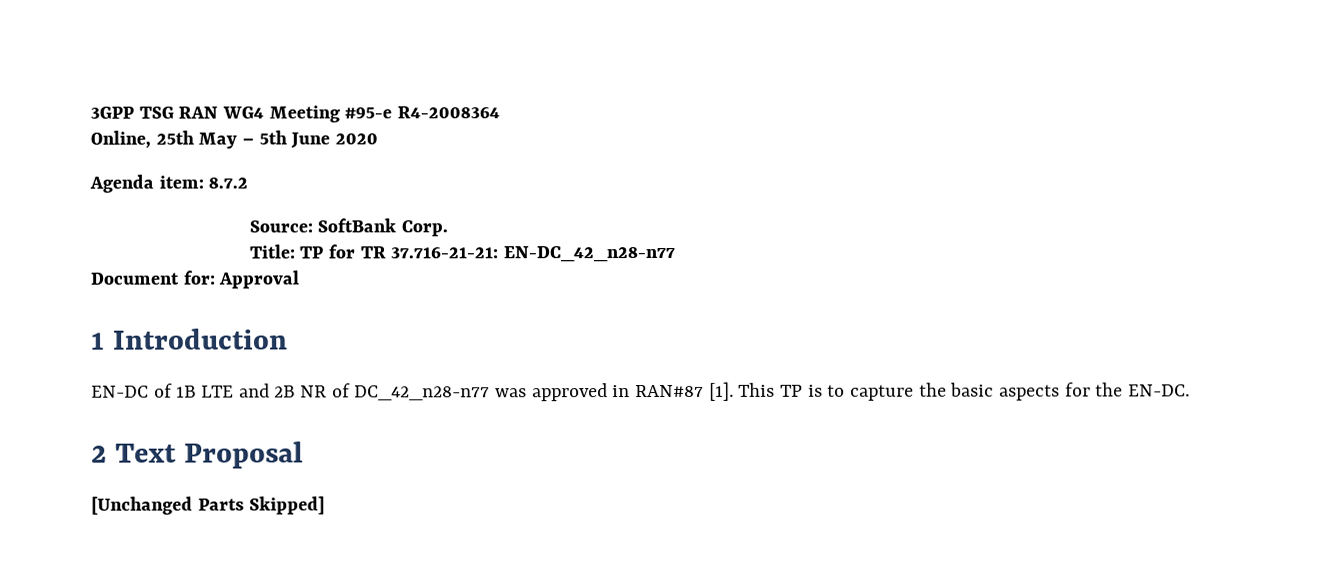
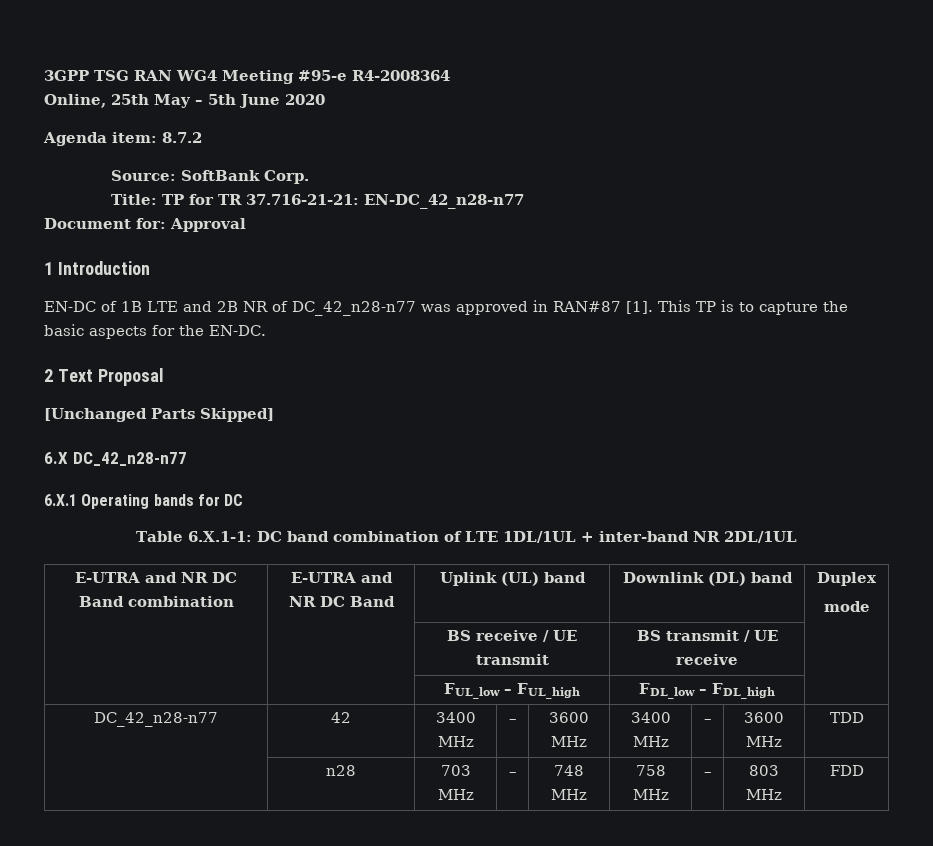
(326, 505) none -> [44,452,187,466] [44,494,244,509] [136,531,797,543] [75,572,237,583] [78,596,234,607] [290,572,393,583] [288,596,395,607] [439,572,586,586] [622,572,793,586] [817,572,877,586] [823,601,870,612] [447,630,577,642] [475,654,549,665] [636,630,778,642] [676,654,738,665] [444,683,580,699] [639,683,775,699] [94,712,218,727] [331,712,351,723] [435,712,476,723] [437,736,474,747] [508,719,517,723] [549,712,589,723] [551,736,587,747] [630,712,671,723] [632,736,669,747] [703,719,712,723] [744,712,784,723] [746,736,782,747] [829,712,864,723] [326,765,356,776] [440,765,471,776] [437,789,474,800] [508,772,517,776] [554,765,584,776] [551,789,587,800] [635,765,666,776] [632,789,669,800] [703,772,712,776] [749,765,779,776] [746,789,782,800] [829,765,864,776] // 6.X DC_42_n28-n77 // 6.X.1 Operating bands for DC // Table 6.X.1-1: DC band combination of LTE 1DL/1UL + inter-band NR 2DL/1UL // E-UTRA and NR DC Band combination | E-UTRA and NR DC Band | Uplink (UL) band | Downlink (DL) band | Duplex // mode // | | BS receive / UE transmit | BS transmit / UE receive | // | | FUL_low – FUL_high | FDL_low – FDL_high | // DC_42_n28-n77 | 42 | 3400 MHz | – | 3600 MHz | 3400 MHz | – | 3600 MHz | TDD // | n28 | 703 MHz | – | 748 MHz | 758 MHz | – | 803 MHz | FDD

